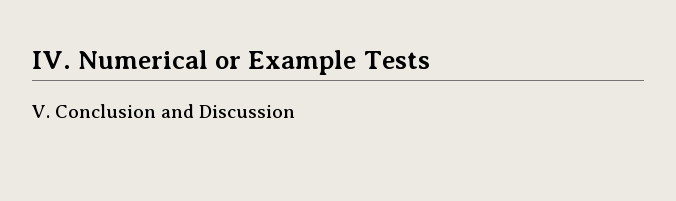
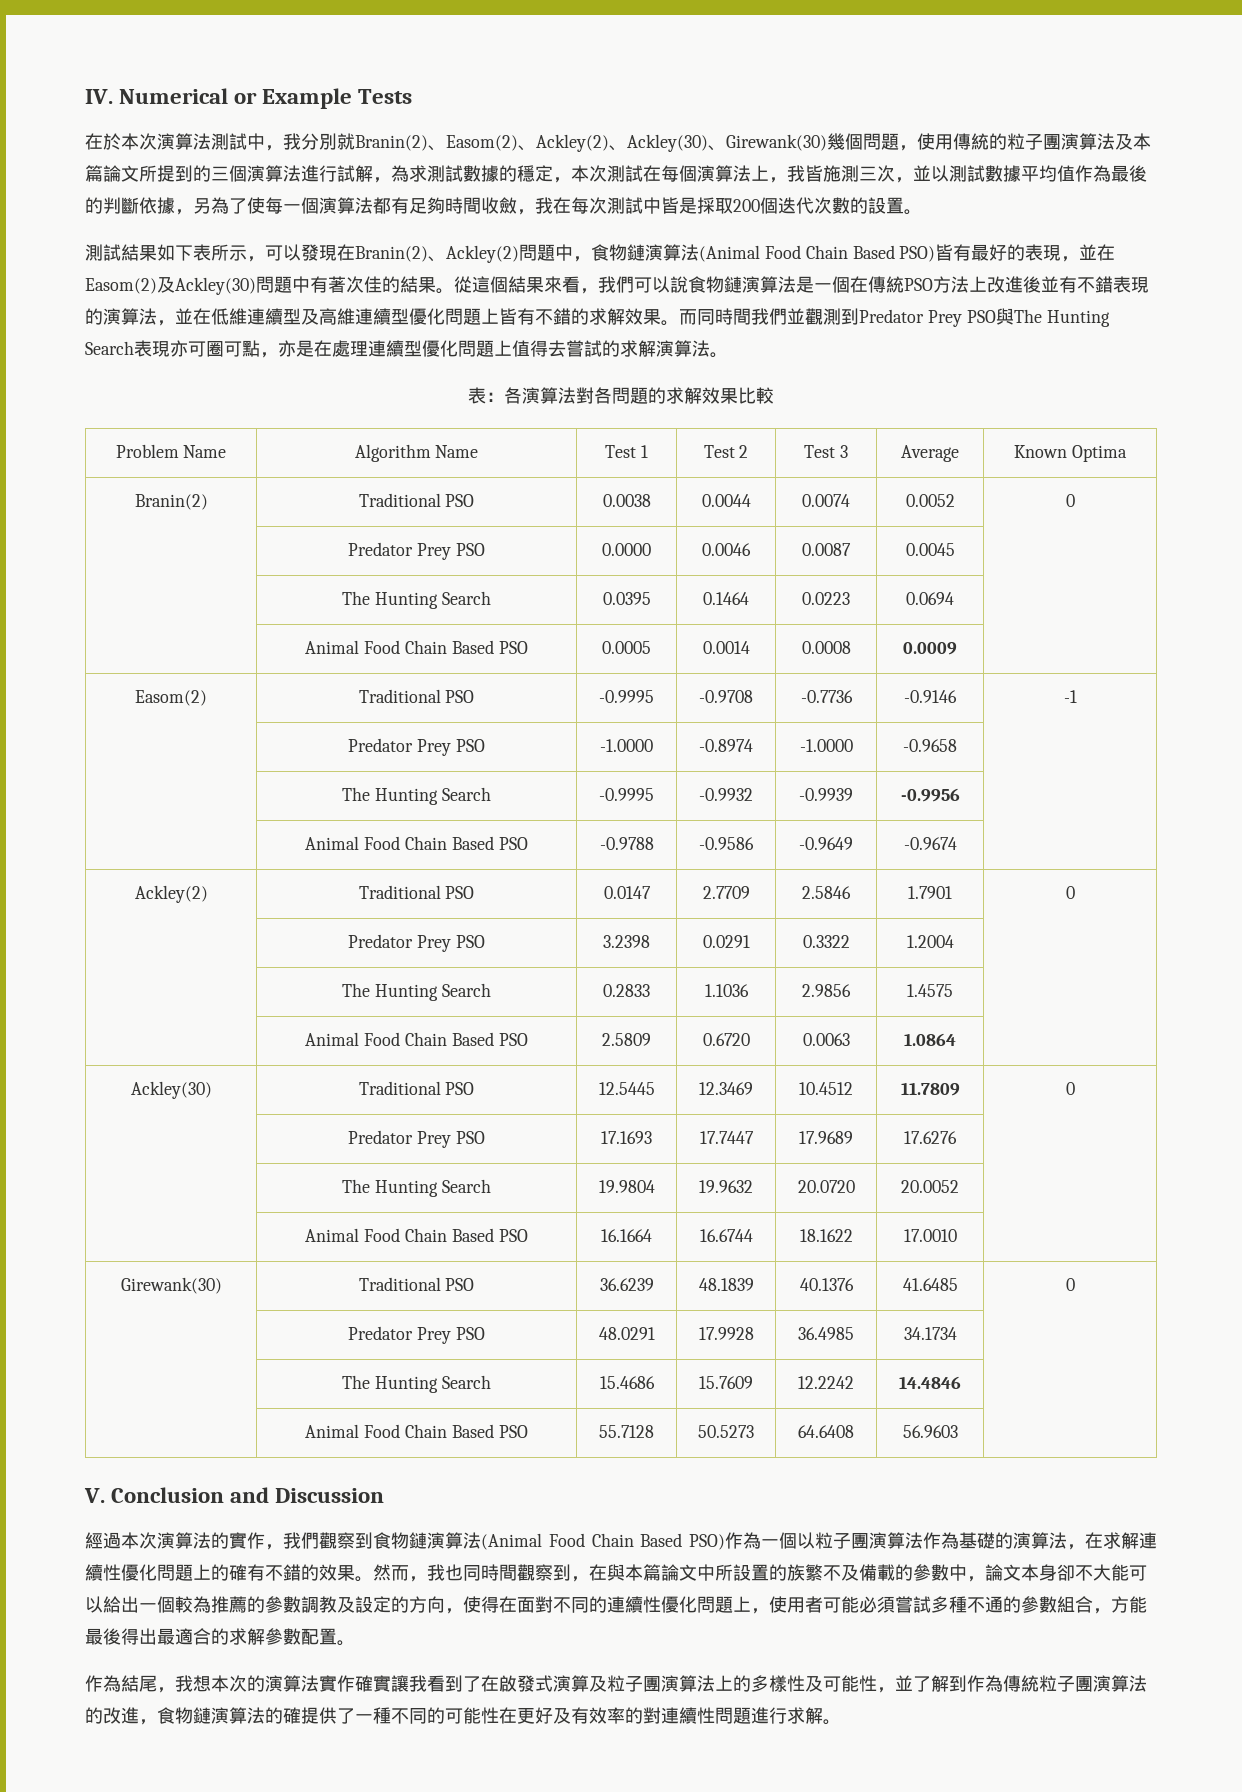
[32,104,296,118] V. Conclusion and Discussion -> [85,133,1151,152] [85,165,1147,183] [85,197,922,215] [85,244,1116,263] [85,276,1149,295] [85,308,1110,327] [85,340,728,358] [468,387,774,404] [115,444,227,458] [354,444,479,462] [605,445,648,458] [703,445,749,458] [804,445,848,458] [901,445,959,462] [1014,445,1127,462] [134,494,208,510] [358,493,475,507] [602,494,651,507] [701,494,751,507] [802,494,850,507] [905,494,955,507] [1065,494,1075,507] [348,542,485,560] [602,543,651,556] [702,543,751,556] [802,543,851,556] [905,543,955,556] [342,591,491,609] [602,592,651,605] [703,592,749,605] [802,592,850,605] [906,592,954,605] [305,640,528,654] [602,641,651,654] [702,641,750,654] [801,641,851,654] [903,642,957,655] [135,690,207,706] [358,689,475,703] [599,690,654,703] [699,690,753,703] [800,690,853,703] [904,690,957,703] [1063,690,1077,703] [348,738,485,756] [600,739,653,752] [699,739,753,752] [799,739,853,752] [903,739,957,752] [342,787,491,805] [599,788,654,801] [699,788,753,801] [799,788,853,801] [900,788,960,802] [305,836,528,850] [599,837,654,850] [699,837,754,850] [799,837,853,850] [903,837,957,850] [134,885,208,903] [358,885,475,899] [603,886,651,899] [702,886,750,899] [802,886,851,899] [908,886,952,899] [1065,886,1075,899] [348,934,485,952] [603,935,650,948] [702,935,750,948] [802,935,850,948] [906,935,954,948] [342,983,491,1001] [603,984,650,997] [704,984,749,997] [802,984,851,997] [907,984,953,997] [305,1032,528,1046] [602,1033,651,1046] [702,1033,750,1046] [802,1033,850,1046] [904,1033,956,1046] [130,1081,212,1099] [358,1081,475,1095] [598,1082,655,1095] [699,1082,753,1095] [799,1082,853,1095] [900,1082,960,1096] [1065,1082,1075,1095] [348,1130,485,1148] [601,1131,652,1144] [699,1131,754,1144] [799,1131,853,1144] [904,1131,957,1144] [342,1179,491,1197] [598,1180,655,1193] [699,1180,753,1193] [797,1180,855,1193] [901,1180,959,1193] [305,1228,528,1242] [601,1229,652,1242] [699,1229,753,1242] [799,1229,853,1242] [903,1229,957,1242] [120,1277,222,1294] [358,1277,475,1291] [599,1278,654,1291] [698,1278,754,1291] [799,1278,854,1291] [902,1278,958,1291] [1065,1278,1075,1291] [348,1326,485,1344] [598,1327,655,1340] [698,1327,754,1340] [798,1327,854,1340] [903,1327,957,1340] [342,1375,491,1393] [599,1376,655,1389] [699,1376,753,1389] [798,1376,854,1389] [899,1376,961,1389] [305,1424,528,1438] [599,1425,654,1438] [698,1425,754,1438] [798,1425,854,1438] [902,1425,958,1438] [84,1487,385,1503] [85,1532,1157,1550] [85,1564,1147,1582] [85,1596,1147,1614] [85,1628,355,1646] [85,1675,1147,1693] [85,1707,841,1725] 在於本次演算法測試中，我分別就Branin(2)、Easom(2)、Ackley(2)、Ackley(30)、Girewank(30)幾個問題，使用傳統的粒子團演算法及本篇論文所提到的三個演算法進行試解，為求測試數據的穩定，本次測試在每個演算法上，我皆施測三次，並以測試數據平均值作為最後的判斷依據，另為了使每一個演算法都有足夠時間收斂，我在每次測試中皆是採取200個迭代次數的設置。 // 測試結果如下表所示，可以發現在Branin(2)、Ackley(2)問題中，食物鏈演算法(Animal Food Chain Based PSO)皆有最好的表現，並在Easom(2)及Ackley(30)問題中有著次佳的結果。從這個結果來看，我們可以說食物鏈演算法是一個在傳統PSO方法上改進後並有不錯表現的演算法，並在低維連續型及高維連續型優化問題上皆有不錯的求解效果。而同時間我們並觀測到Predator Prey PSO與The Hunting Search表現亦可圈可點，亦是在處理連續型優化問題上值得去嘗試的求解演算法。 // 表：各演算法對各問題的求解效果比較 // Problem Name | Algorithm Name | Test 1 | Test 2 | Test 3 | Average | Known Optima // Branin(2) | Traditional PSO | 0.0038 | 0.0044 | 0.0074 | 0.0052 | 0 // | Predator Prey PSO | 0.0000 | 0.0046 | 0.0087 | 0.0045 | // | The Hunting Search | 0.0395 | 0.1464 | 0.0223 | 0.0694 | // | Animal Food Chain Based PSO | 0.0005 | 0.0014 | 0.0008 | 0.0009 | // Easom(2) | Traditional PSO | -0.9995 | -0.9708 | -0.7736 | -0.9146 | -1 // | Predator Prey PSO | -1.0000 | -0.8974 | -1.0000 | -0.9658 | // | The Hunting Search | -0.9995 | -0.9932 | -0.9939 | -0.9956 | // | Animal Food Chain Based PSO | -0.9788 | -0.9586 | -0.9649 | -0.9674 | // Ackley(2) | Traditional PSO | 0.0147 | 2.7709 | 2.5846 | 1.7901 | 0 // | Predator Prey PSO | 3.2398 | 0.0291 | 0.3322 | 1.2004 | // | The Hunting Search | 0.2833 | 1.1036 | 2.9856 | 1.4575 | // | Animal Food Chain Based PSO | 2.5809 | 0.6720 | 0.0063 | 1.0864 | // Ackley(30) | Traditional PSO | 12.5445 | 12.3469 | 10.4512 | 11.7809 | 0 // | Predator Prey PSO | 17.1693 | 17.7447 | 17.9689 | 17.6276 | // | The Hunting Search | 19.9804 | 19.9632 | 20.0720 | 20.0052 | // | Animal Food Chain Based PSO | 16.1664 | 16.6744 | 18.1622 | 17.0010 | // Girewank(30) | Traditional PSO | 36.6239 | 48.1839 | 40.1376 | 41.6485 | 0 // | Predator Prey PSO | 48.0291 | 17.9928 | 36.4985 | 34.1734 | // | The Hunting Search | 15.4686 | 15.7609 | 12.2242 | 14.4846 | // | Animal Food Chain Based PSO | 55.7128 | 50.5273 | 64.6408 | 56.9603 | // V. Conclusion and Discussion // 經過本次演算法的實作，我們觀察到食物鏈演算法(Animal Food Chain Based PSO)作為一個以粒子團演算法作為基礎的演算法，在求解連續性優化問題上的確有不錯的效果。然而，我也同時間觀察到，在與本篇論文中所設置的族繁不及備載的參數中，論文本身卻不大能可以給出一個較為推薦的參數調教及設定的方向，使得在面對不同的連續性優化問題上，使用者可能必須嘗試多種不通的參數組合，方能最後得出最適合的求解參數配置。 // 作為結尾，我想本次的演算法實作確實讓我看到了在啟發式演算及粒子團演算法上的多樣性及可能性，並了解到作為傳統粒子團演算法的改進，食物鏈演算法的確提供了一種不同的可能性在更好及有效率的對連續性問題進行求解。

